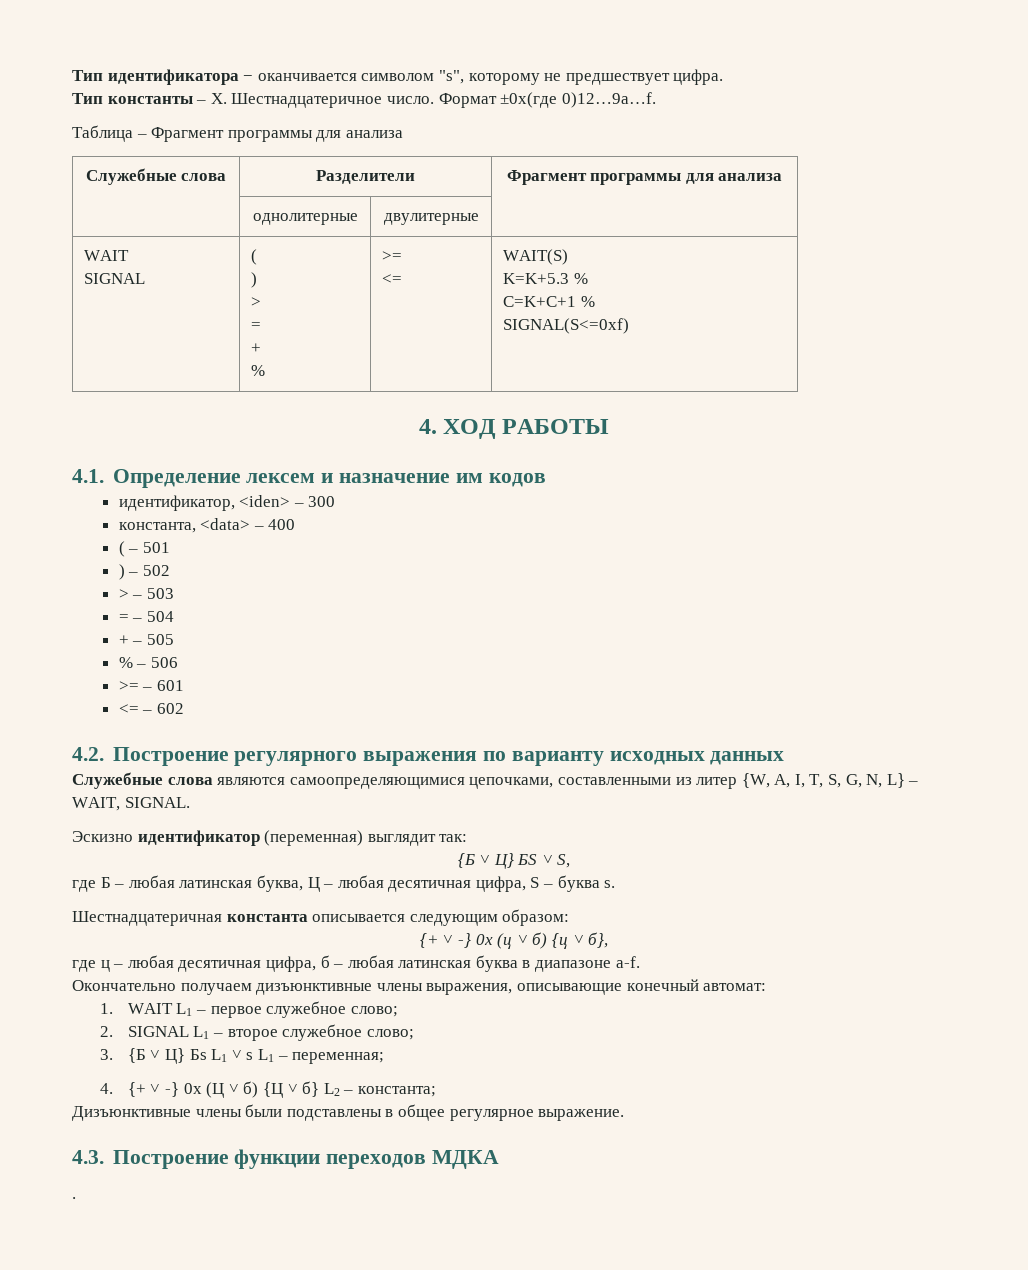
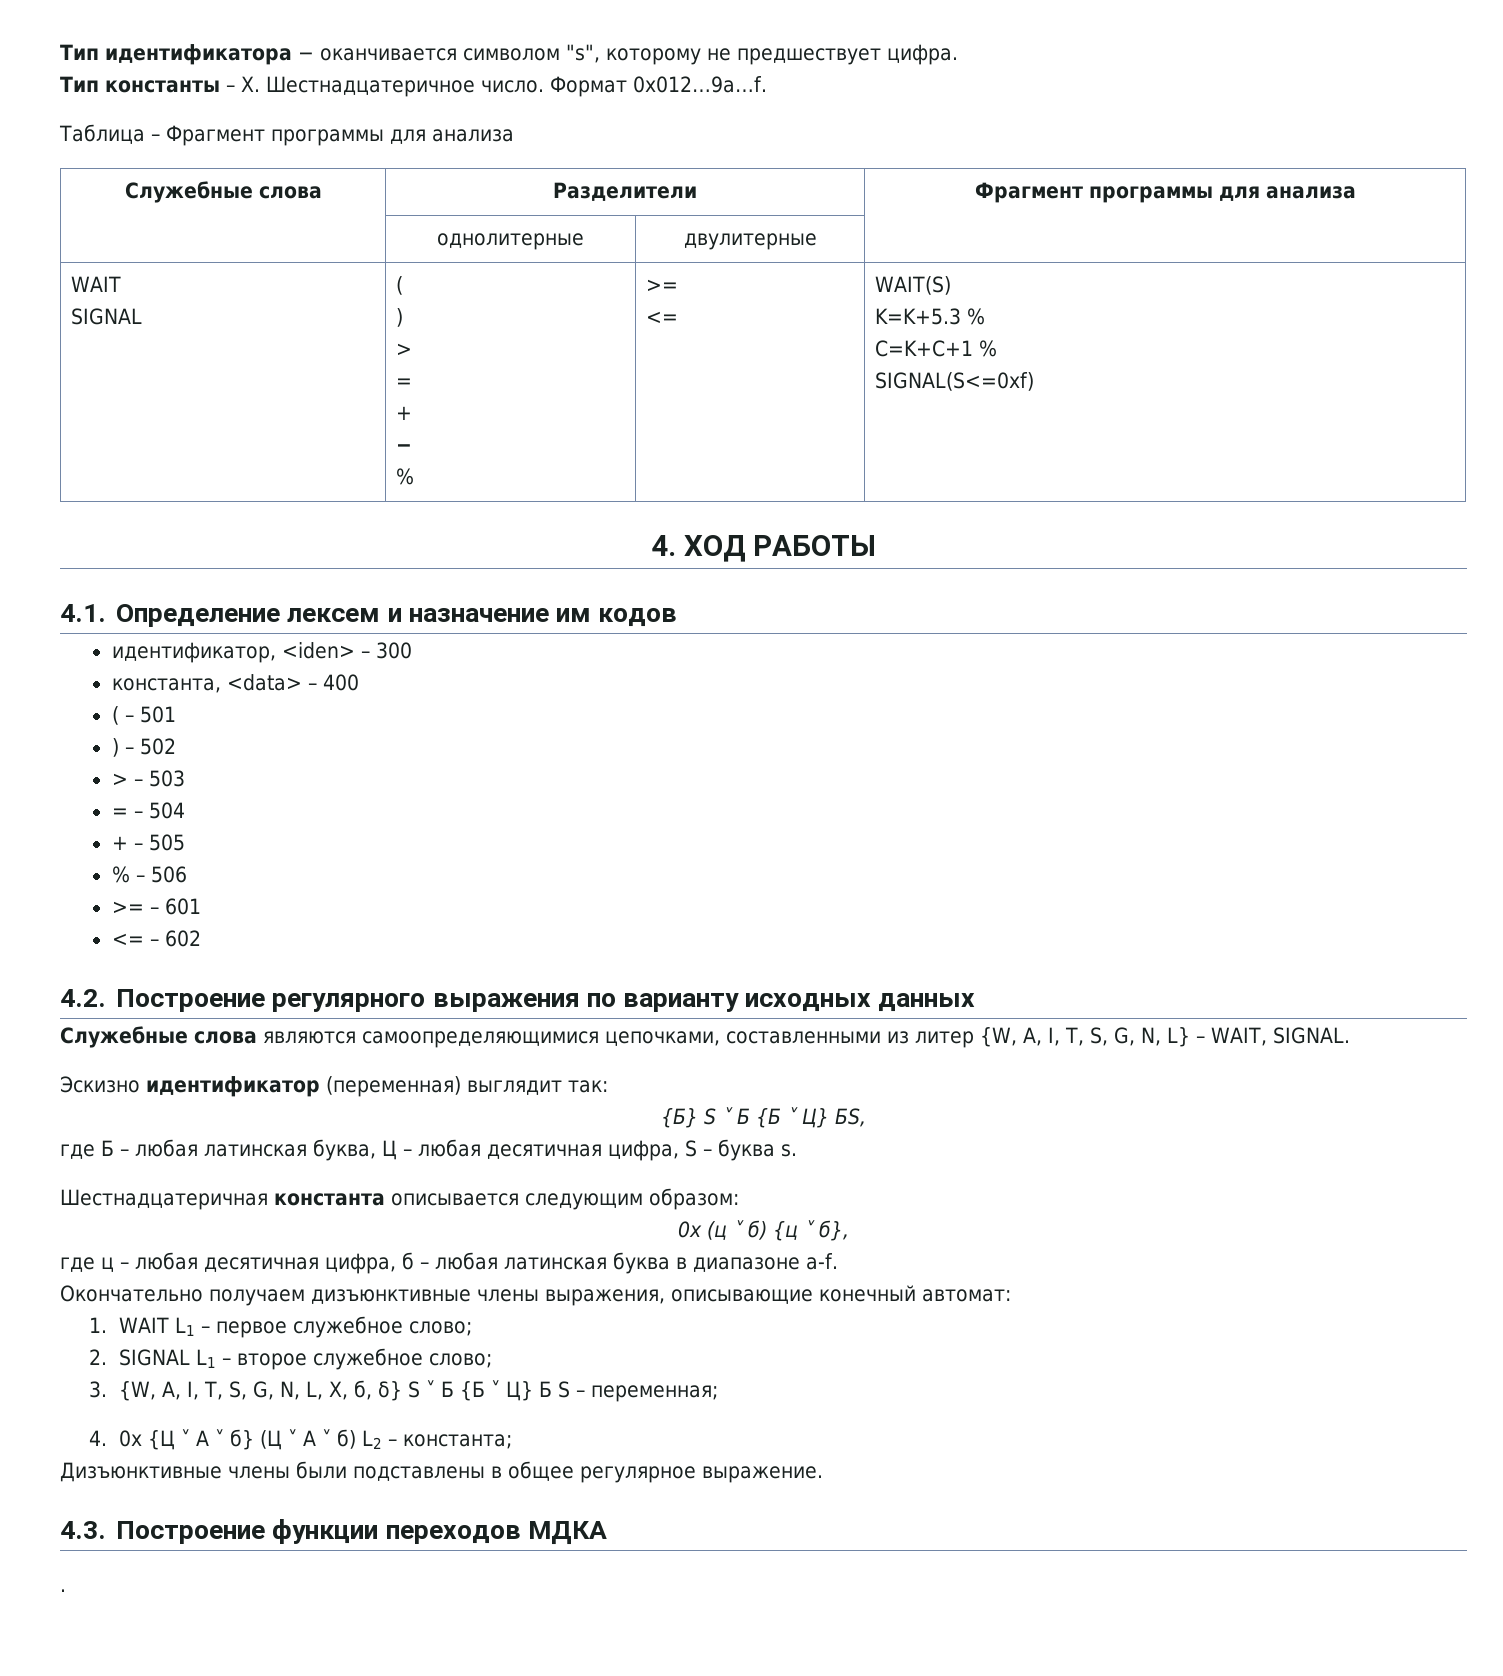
[500,92,656,108] ±0x(где 0)12…9a…f. -> [633,76,767,93] 0x012…9a…f.
(262, 348) none -> [395,444,412,452] // −
[457,853,571,869] {Б ˅ Ц} БS ˅ S, -> [661,1107,866,1128] {Б} S ˅ Б {Б ˅ Ц} БS,
[419,933,472,948] {+ ˅ -} -> (739, 1199) none
[127,1048,385,1064] [99,1081,320,1098] {Б ˅ Ц} Бs L1 ˅ s L1 – переменная; // 4. {+ ˅ -} 0x (Ц ˅ б) {Ц ˅ б} -> [118,1380,718,1402] [89,1429,356,1450] {W, A, I, T, S, G, N, L, X, б, δ} S ˅ Б {Б ˅ Ц} Б S – переменная; // 4. 0x {Ц ˅ A ˅ б} (Ц ˅ A ˅ б)

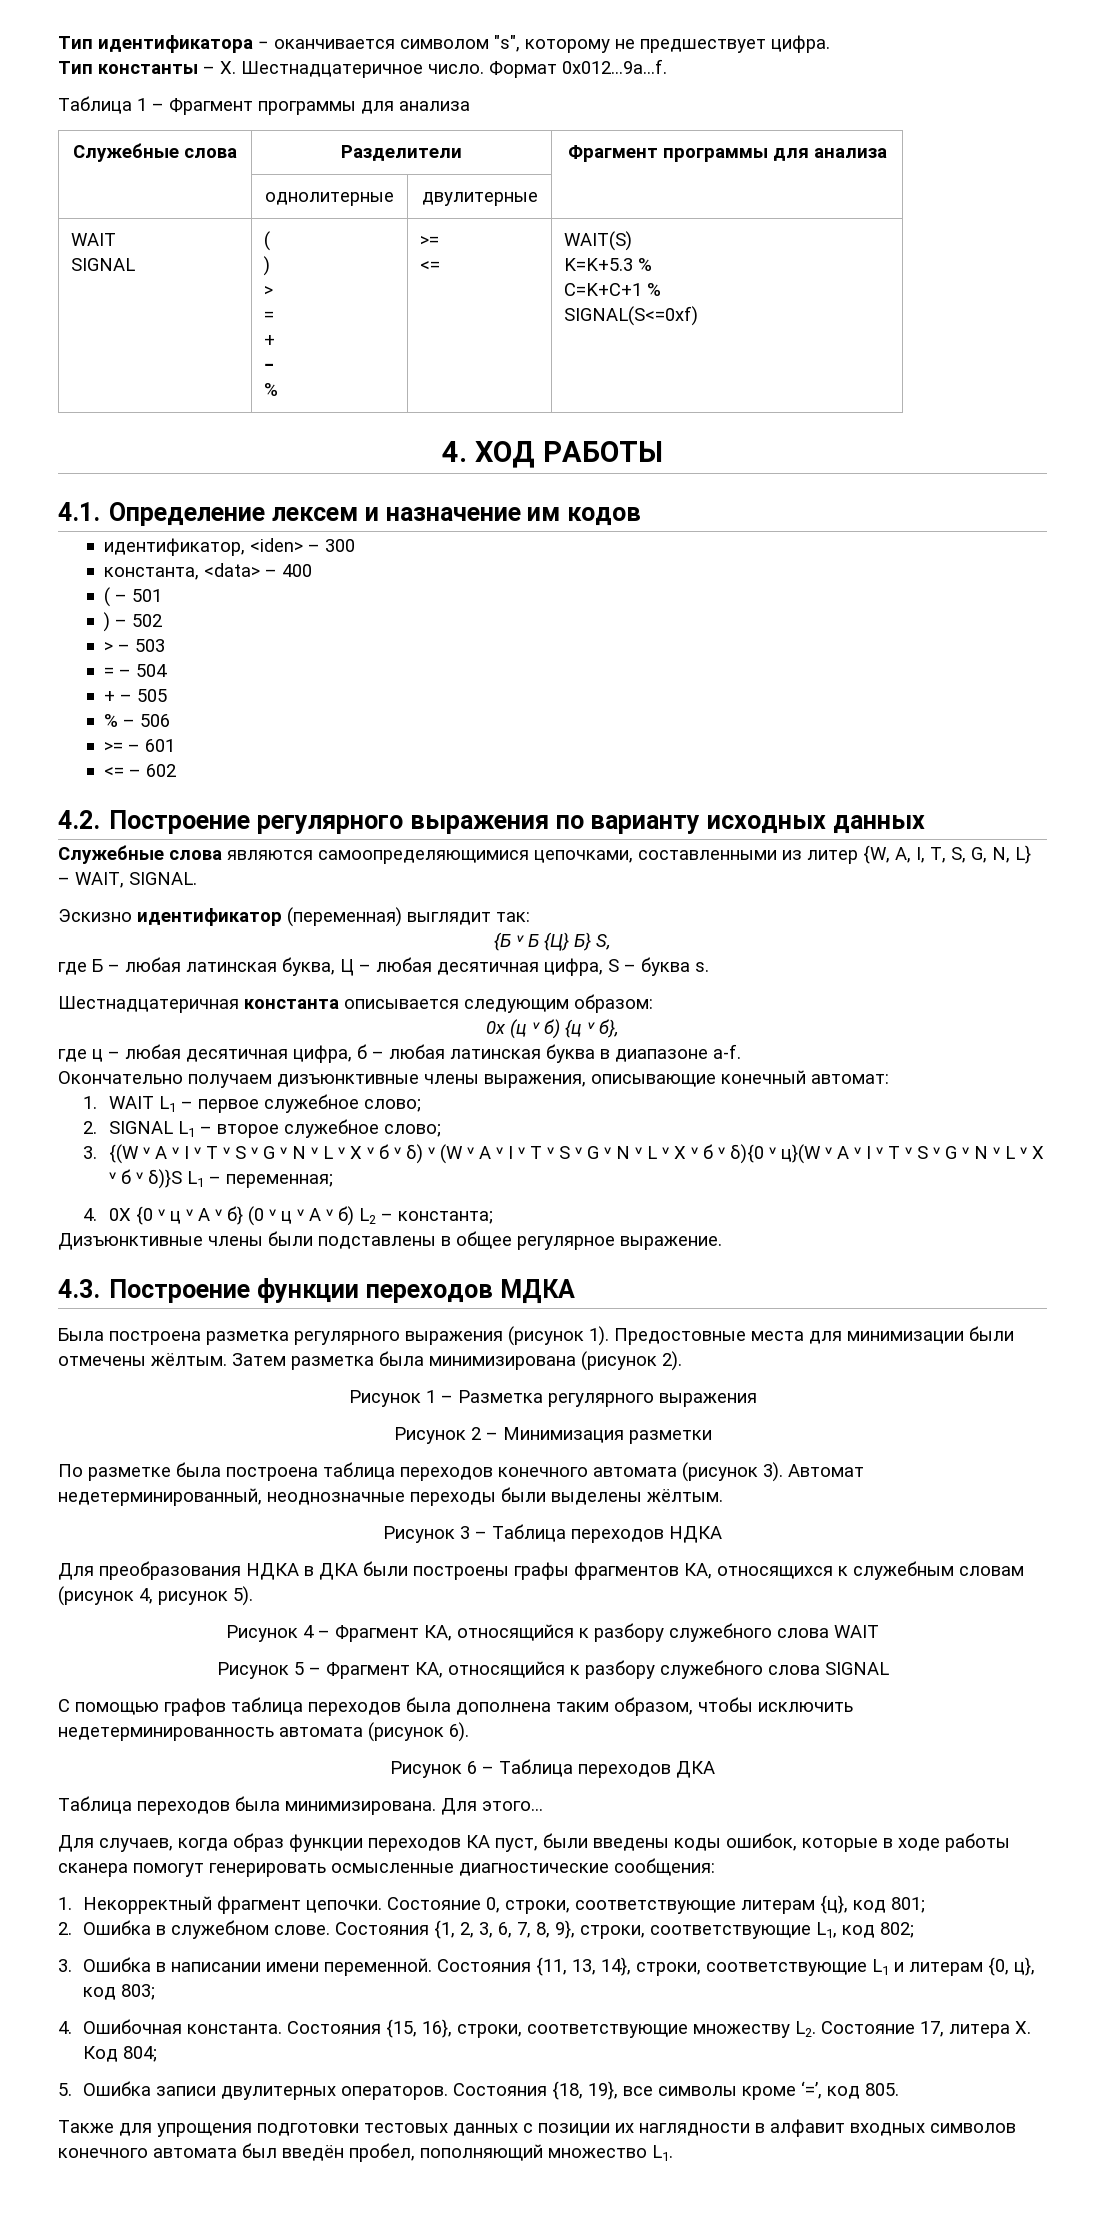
(145, 134) none -> [137,98,147,111] 1
[661,1107,866,1128] {Б} S ˅ Б {Б ˅ Ц} БS, -> [494,932,611,951] {Б ˅ Б {Ц} Б} S,
[118,1380,570,1401] {W, A, I, T, S, G, N, L, X, б, δ} S ˅ Б {Б ˅ Ц} Б S -> [108,1144,1044,1164] [108,1169,204,1189] {(W ˅ A ˅ I ˅ T ˅ S ˅ G ˅ N ˅ L ˅ X ˅ б ˅ δ) ˅ (W ˅ A ˅ I ˅ T ˅ S ˅ G ˅ N ˅ L ˅ X ˅ б ˅ δ){0 ˅ ц}(W ˅ A ˅ I ˅ T ˅ S ˅ G ˅ N ˅ L ˅ X ˅ б ˅ δ)}S L1
[118,1430,175,1450] 0x {Ц -> [108,1206,181,1225] 0X {0 ˅ ц
[259,1430,282,1450] (Ц -> [247,1206,292,1226] (0 ˅ ц
[60,1589,66,1592] . -> [58,1326,1014,1346] [58,1351,682,1371] [348,1390,757,1407] [393,1427,712,1444] [58,1462,864,1482] [58,1487,723,1506] [383,1524,722,1543] [58,1561,1024,1580] [58,1586,253,1606] [226,1623,879,1642] [216,1660,889,1679] [58,1697,853,1716] [58,1722,469,1742] [390,1759,715,1778] [58,1796,543,1815] [58,1833,1010,1852] [58,1858,715,1877] [58,1895,926,1914] [58,1920,915,1939] [58,1957,1036,1976] [83,1984,156,2000] [58,2019,1032,2038] [83,2046,158,2062] [58,2081,900,2100] [58,2119,1016,2137] [58,2143,673,2162] Была построена разметка регулярного выражения (рисунок 1). Предостовные места для минимизации были отмечены жёлтым. Затем разметка была минимизирована (рисунок 2). // Рисунок 1 – Разметка регулярного выражения // Рисунок 2 – Минимизация разметки // По разметке была построена таблица переходов конечного автомата (рисунок 3). Автомат недетерминированный, неоднозначные переходы были выделены жёлтым. // Рисунок 3 – Таблица переходов НДКА // Для преобразования НДКА в ДКА были построены графы фрагментов КА, относящихся к служебным словам (рисунок 4, рисунок 5). // Рисунок 4 – Фрагмент КА, относящийся к разбору служебного слова WAIT // Рисунок 5 – Фрагмент КА, относящийся к разбору служебного слова SIGNAL // С помощью графов таблица переходов была дополнена таким образом, чтобы исключить недетерминированность автомата (рисунок 6). // Рисунок 6 – Таблица переходов ДКА // Таблица переходов была минимизирована. Для этого… // Для случаев, когда образ функции переходов КА пуст, были введены коды ошибок, которые в ходе работы сканера помогут генерировать осмысленные диагностические сообщения: // 1. Некорректный фрагмент цепочки. Состояние 0, строки, соответствующие литерам {ц}, код 801; // 2. Ошибка в служебном слове. Состояния {1, 2, 3, 6, 7, 8, 9}, строки, соответствующие L1, код 802; // 3. Ошибка в написании имени переменной. Состояния {11, 13, 14}, строки, соответствующие L1 и литерам {0, ц}, код 803; // 4. Ошибочная константа. Состояния {15, 16}, строки, соответствующие множеству L2. Состояние 17, литера X. Код 804; // 5. Ошибка записи двулитерных операторов. Состояния {18, 19}, все символы кроме ‘=’, код 805. // Также для упрощения подготовки тестовых данных с позиции их наглядности в алфавит входных символов конечного автомата был введён пробел, пополняющий множество L1.

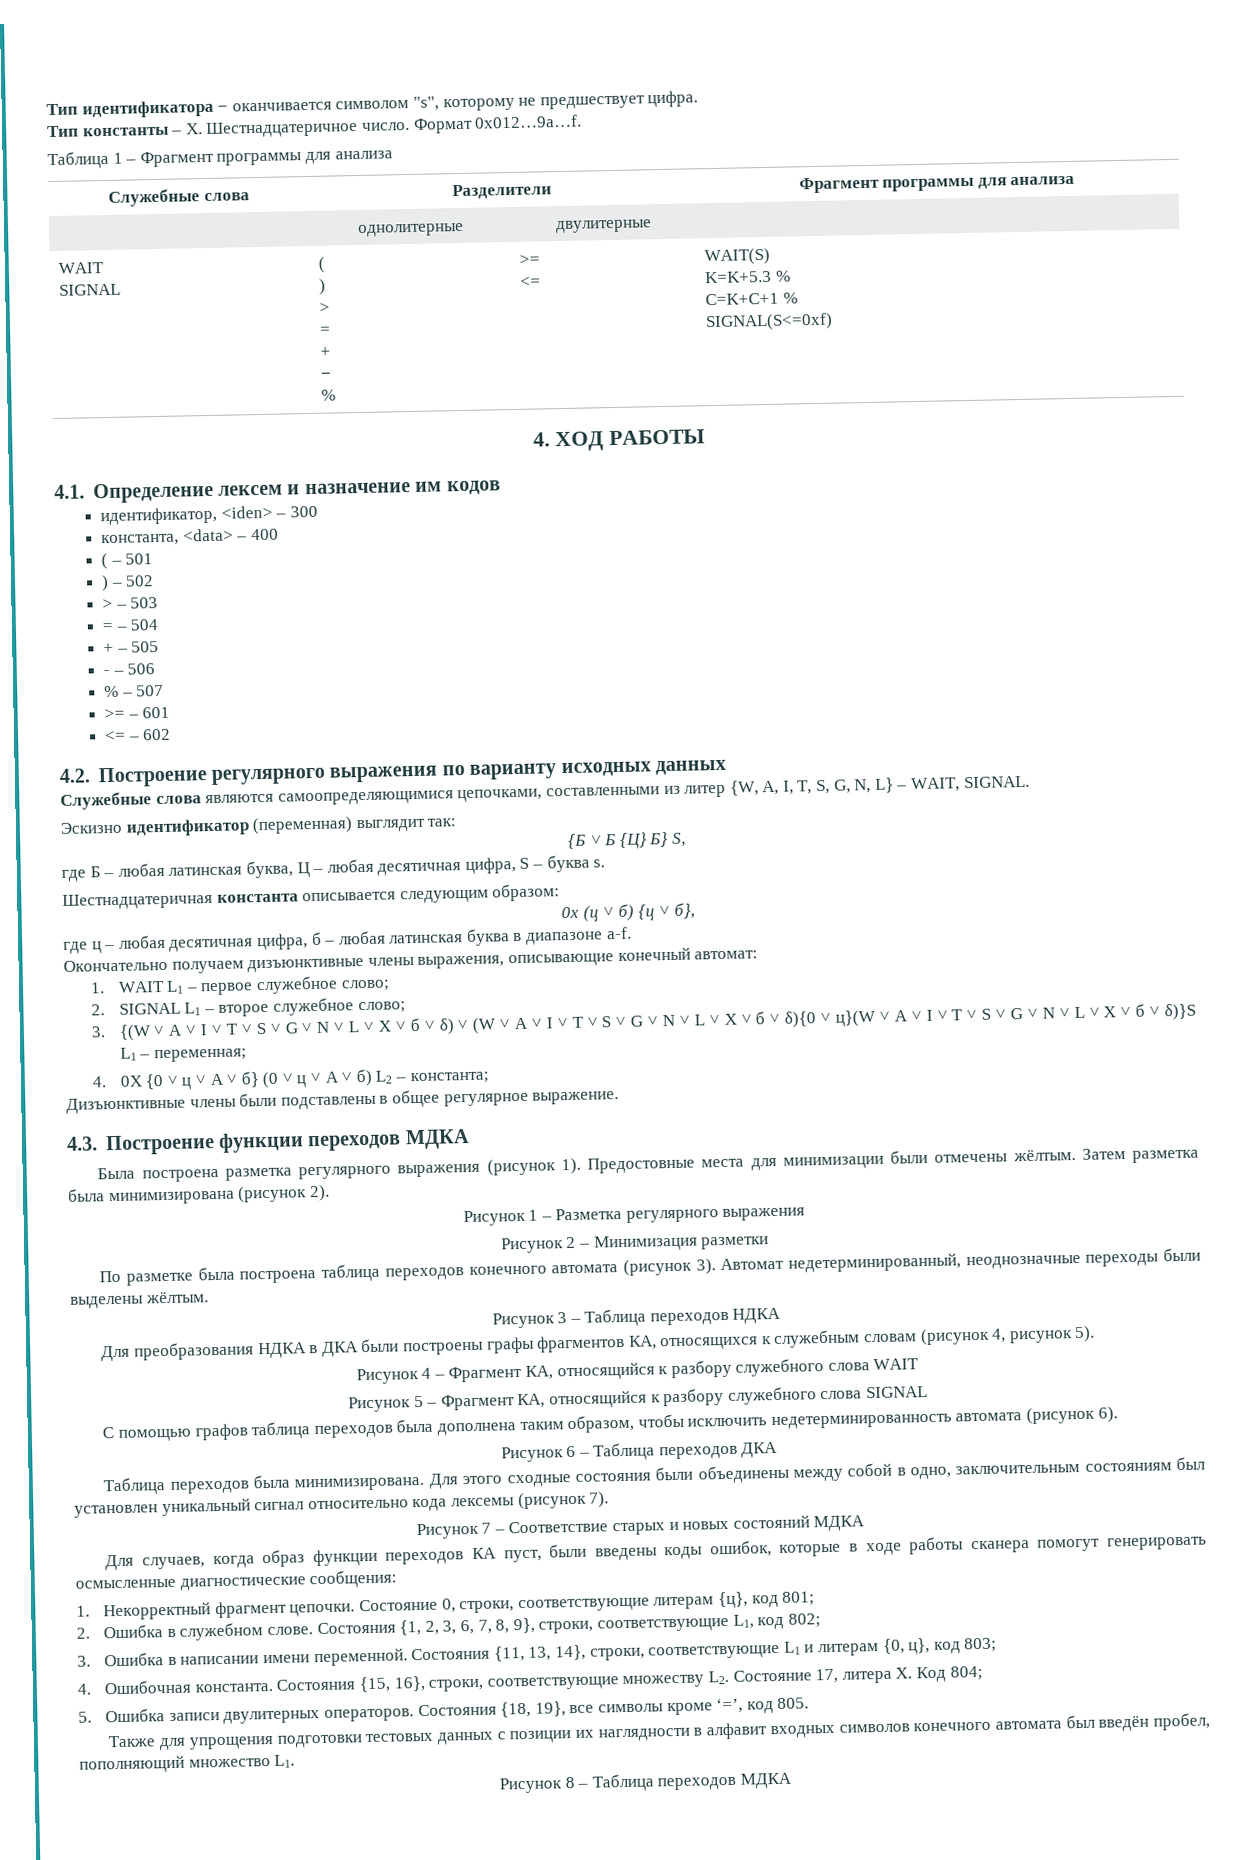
(167, 695) none -> [102,663,156,676] // - – 506
[139,714,170,727] 506 -> [136,684,165,697] 507
[482,1801,543,1811] этого… -> [462,1456,1206,1488] [74,1491,610,1518] [415,1515,866,1540] этого сходные состояния были объединены между собой в одно, заключительным состояниям был установлен уникальный сигнал относительно кода лексемы (рисунок 7). // Рисунок 7 – Соответствие старых и новых состояний МДКА
(673, 2153) none -> [499,1772,792,1794] // Рисунок 8 – Таблица переходов МДКА

